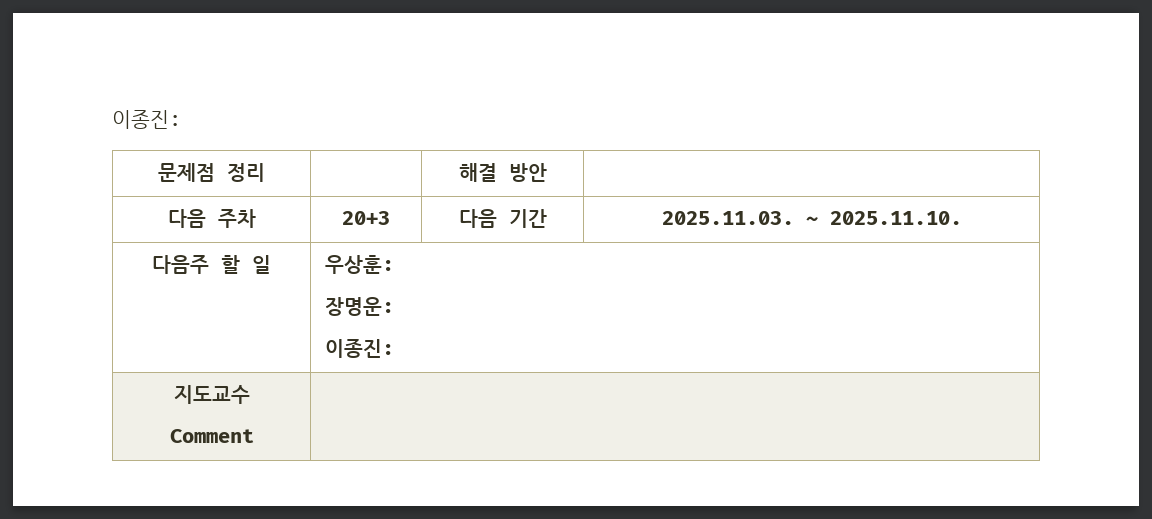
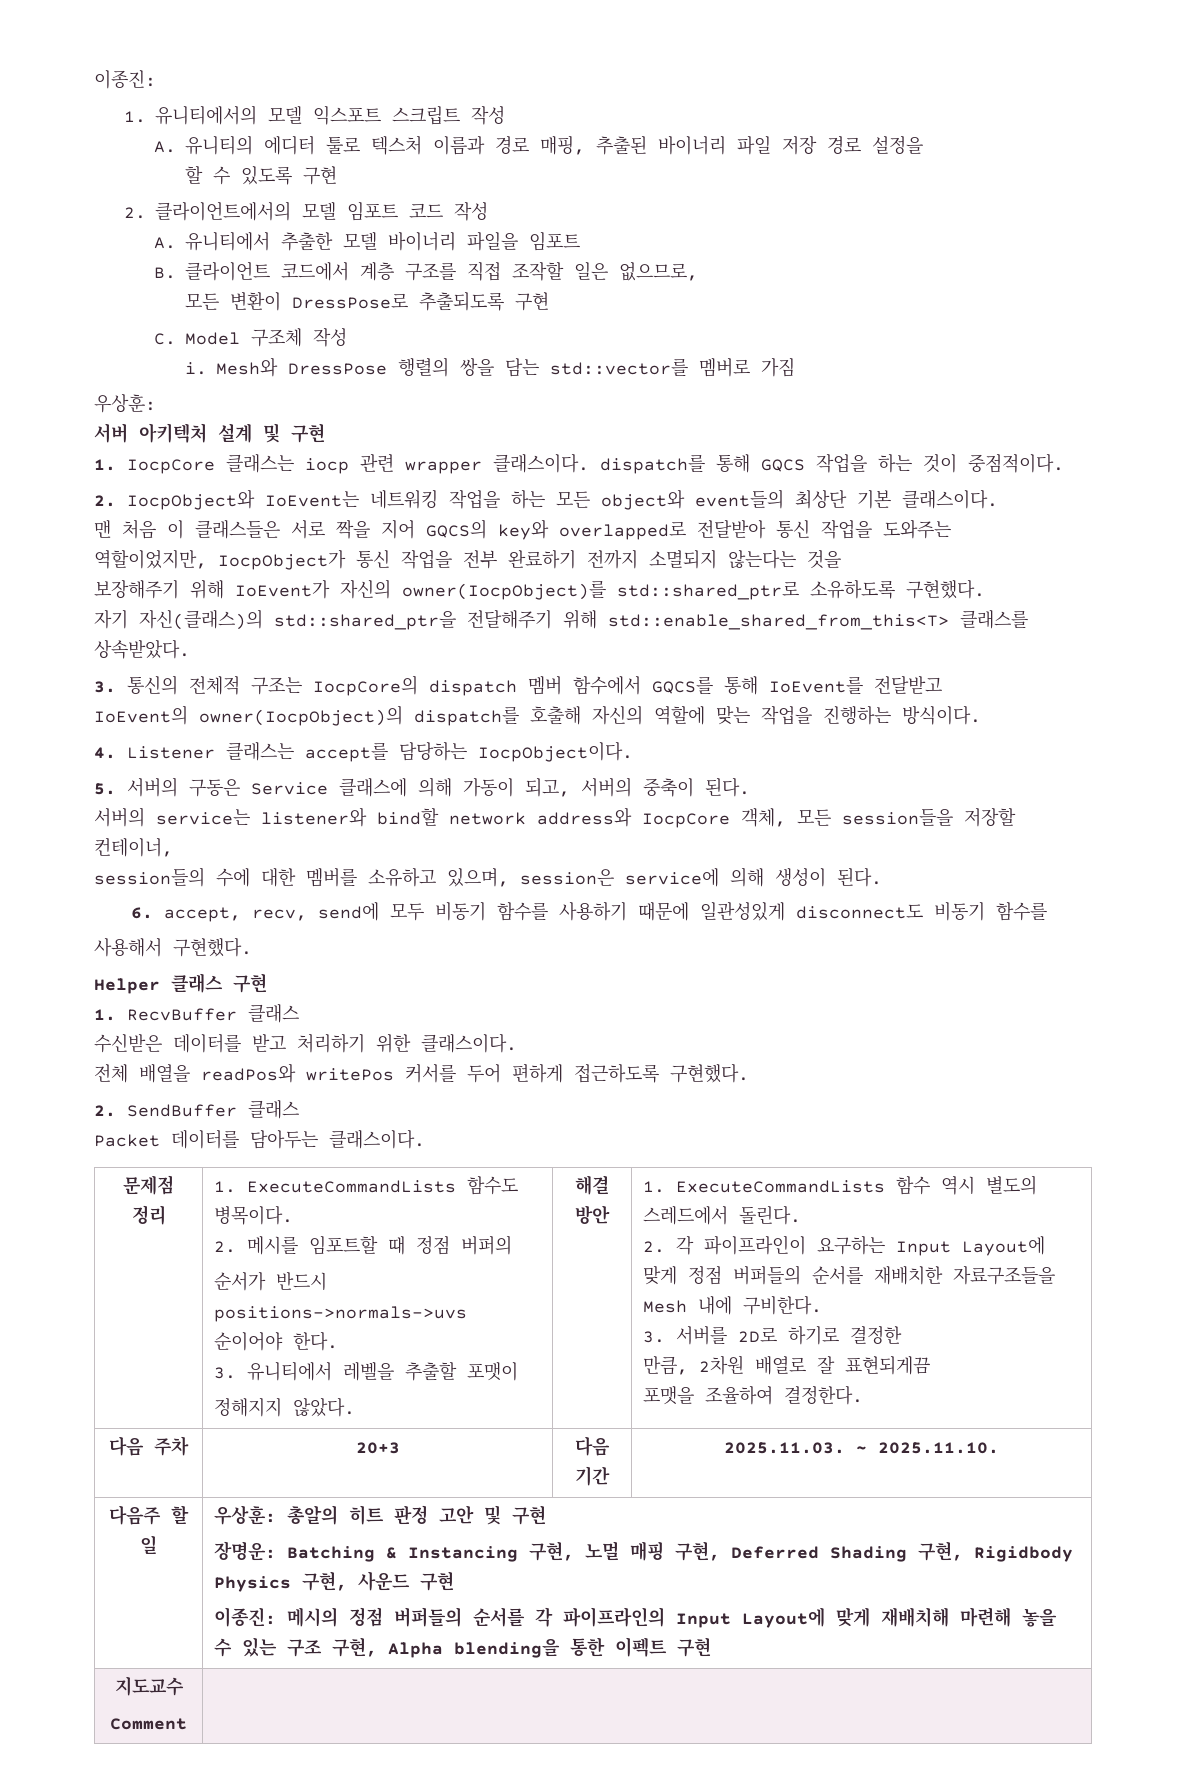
[112,110,181,129] [158,163,265,182] [458,163,547,182] 이종진: // 문제점 정리 | | 해결 방안 | -> [94,70,156,89] [124,105,506,125] [154,135,924,155] [184,166,337,185] [124,201,489,221] [154,231,581,251] [154,261,699,281] [184,292,549,311] [154,328,348,347] [184,357,795,377] [94,394,156,413] [94,423,325,443] [94,453,1064,474] [94,489,998,510] [94,519,951,540] [94,549,841,570] [94,579,985,600] [94,609,1028,630] [94,639,190,659] [94,675,942,696] [94,705,981,726] [94,741,633,762] [94,777,750,797] [94,807,1016,828] [94,837,173,857] [94,867,882,887] [131,902,1048,922] [94,937,252,957] [94,973,267,994] [94,1004,299,1023] [94,1033,517,1053] [94,1063,749,1083] [94,1100,299,1119] [94,1129,425,1149] [123,1175,174,1195] [131,1205,166,1225] [213,1176,518,1195] [213,1205,293,1225] [213,1235,512,1255] [213,1272,327,1291] [213,1306,467,1322] [213,1331,338,1351] [213,1362,518,1381] [213,1397,355,1417] [575,1175,609,1195] [575,1205,610,1224] [642,1175,1037,1195] [642,1205,801,1225] [642,1235,1045,1256] [642,1265,1055,1285] [642,1295,822,1315] [642,1326,902,1345] [642,1355,930,1375] [642,1385,863,1405] 이종진: // 1. 유니티에서의 모델 익스포트 스크립트 작성 // A. 유니티의 에디터 툴로 텍스처 이름과 경로 매핑, 추출된 바이너리 파일 저장 경로 설정을 // 할 수 있도록 구현 // 2. 클라이언트에서의 모델 임포트 코드 작성 // A. 유니티에서 추출한 모델 바이너리 파일을 임포트 // B. 클라이언트 코드에서 계층 구조를 직접 조작할 일은 없으므로, // 모든 변환이 DressPose로 추출되도록 구현 // C. Model 구조체 작성 // i. Mesh와 DressPose 행렬의 쌍을 담는 std::vector를 멤버로 가짐 // 우상훈: // 서버 아키텍처 설계 및 구현 // 1. IocpCore 클래스는 iocp 관련 wrapper 클래스이다. dispatch를 통해 GQCS 작업을 하는 것이 중점적이다. // 2. IocpObject와 IoEvent는 네트워킹 작업을 하는 모든 object와 event들의 최상단 기본 클래스이다. // 맨 처음 이 클래스들은 서로 짝을 지어 GQCS의 key와 overlapped로 전달받아 통신 작업을 도와주는 // 역할이었지만, IocpObject가 통신 작업을 전부 완료하기 전까지 소멸되지 않는다는 것을 // 보장해주기 위해 IoEvent가 자신의 owner(IocpObject)를 std::shared_ptr로 소유하도록 구현했다. // 자기 자신(클래스)의 std::shared_ptr을 전달해주기 위해 std::enable_shared_from_this<T> 클래스를 상속받았다. // 3. 통신의 전체적 구조는 IocpCore의 dispatch 멤버 함수에서 GQCS를 통해 IoEvent를 전달받고 // IoEvent의 owner(IocpObject)의 dispatch를 호출해 자신의 역할에 맞는 작업을 진행하는 방식이다. // 4. Listener 클래스는 accept를 담당하는 IocpObject이다. // 5. 서버의 구동은 Service 클래스에 의해 가동이 되고, 서버의 중축이 된다. // 서버의 service는 listener와 bind할 network address와 IocpCore 객체, 모든 session들을 저장할 컨테이너, // session들의 수에 대한 멤버를 소유하고 있으며, session은 service에 의해 생성이 된다. // 6. accept, recv, send에 모두 비동기 함수를 사용하기 때문에 일관성있게 disconnect도 비동기 함수를 // 사용해서 구현했다. // Helper 클래스 구현 // 1. RecvBuffer 클래스 // 수신받은 데이터를 받고 처리하기 위한 클래스이다. // 전체 배열을 readPos와 writePos 커서를 두어 편하게 접근하도록 구현했다. // 2. SendBuffer 클래스 // Packet 데이터를 담아두는 클래스이다. // 문제점 정리 | 1. ExecuteCommandLists 함수도 병목이다. // 2. 메시를 임포트할 때 정점 버퍼의 // 순서가 반드시 positions->normals->uvs 순이어야 한다. // 3. 유니티에서 레벨을 추출할 포맷이 // 정해지지 않았다. | 해결 방안 | 1. ExecuteCommandLists 함수 역시 별도의 스레드에서 돌린다. // 2. 각 파이프라인이 요구하는 Input Layout에 맞게 정점 버퍼들의 순서를 재배치한 자료구조들을 Mesh 내에 구비한다. // 3. 서버를 2D로 하기로 결정한 // 만큼, 2차원 배열로 잘 표현되게끔 // 포맷을 조율하여 결정한다.
[324,297,394,316] [324,339,394,358] // 장명운: // 이종진: -> [286,1505,546,1525] [213,1541,1073,1562] [213,1571,454,1592] [213,1607,1057,1628] [213,1637,711,1658] 총알의 히트 판정 고안 및 구현 // 장명운: Batching & Instancing 구현, 노멀 매핑 구현, Deferred Shading 구현, Rigidbody Physics 구현, 사운드 구현 // 이종진: 메시의 정점 버퍼들의 순서를 각 파이프라인의 Input Layout에 맞게 재배치해 마련해 놓을 수 있는 구조 구현, Alpha blending을 통한 이펙트 구현

